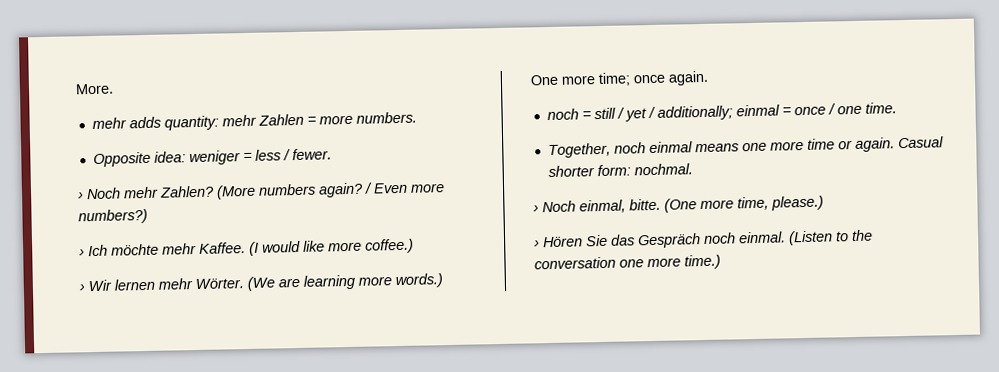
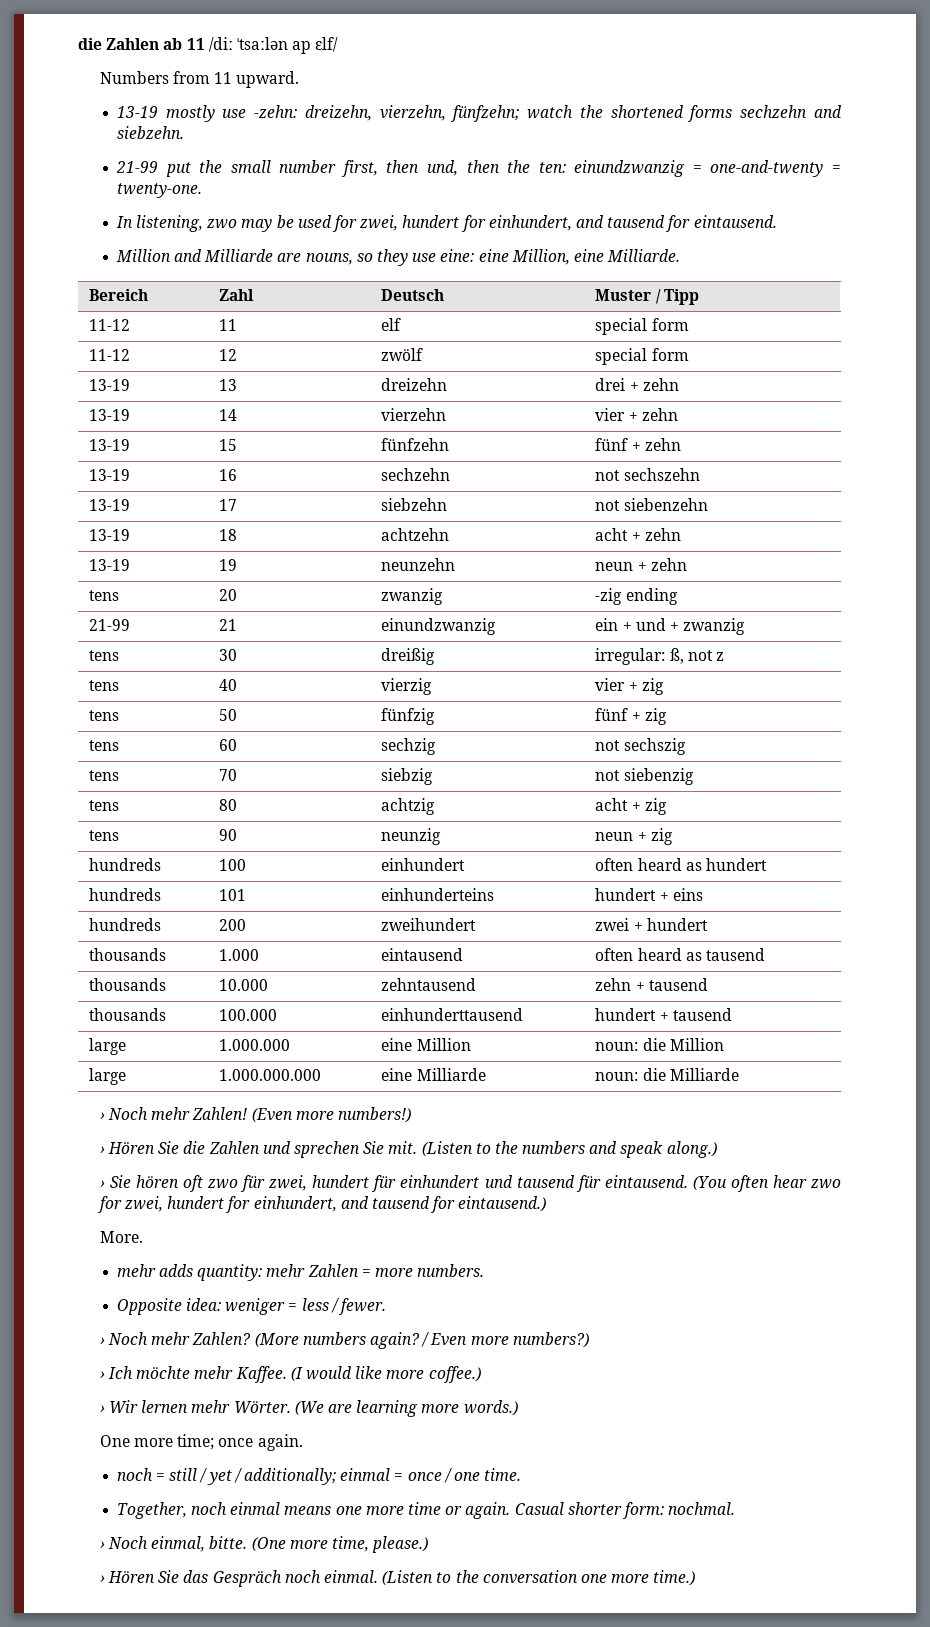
(75, 89) none -> [78,37,339,54] [99,71,300,88] [116,105,842,122] [116,126,184,139] [115,160,842,177] [116,183,202,198] [115,215,777,232] [115,249,681,266] [89,289,149,301] [219,289,255,301] [381,289,445,301] [595,289,699,305] [89,319,131,331] [219,319,238,331] [381,318,402,331] [595,318,689,335] [89,349,131,361] [219,349,238,361] [381,348,424,361] [595,348,689,365] [89,379,131,391] [219,379,238,391] [381,378,448,391] [595,378,679,391] [89,409,131,421] [219,409,238,421] [381,408,447,421] [595,408,678,421] [89,439,131,451] [219,439,238,451] [381,438,450,451] [595,438,681,451] [89,469,131,481] [219,469,238,481] [381,468,451,481] [595,468,700,481] [89,499,131,511] [219,499,238,511] [381,498,448,511] [595,498,708,511] [89,529,131,541] [219,529,238,541] [381,528,450,541] [595,528,681,541] [89,559,131,571] [219,559,238,571] [381,558,456,571] [595,558,687,571] [89,590,120,601] [219,589,238,601] [381,588,444,605] [595,588,678,605] [89,619,131,631] [219,619,238,631] [381,618,497,635] [595,618,746,635] [89,650,120,661] [219,649,238,661] [381,648,436,665] [595,648,724,665] [89,680,120,691] [219,679,238,691] [381,678,433,695] [595,678,664,695] [89,710,120,721] [219,709,238,721] [381,708,436,725] [595,708,667,725] [89,740,120,751] [219,739,238,751] [381,738,437,755] [595,738,686,755] [89,770,120,781] [219,769,238,781] [381,768,434,785] [595,768,694,785] [89,800,120,811] [219,799,238,811] [381,798,436,815] [595,798,667,815] [89,830,120,841] [219,829,238,841] [381,828,442,845] [595,828,673,845] [89,858,162,871] [219,859,247,871] [381,858,466,871] [595,858,767,871] [89,888,162,901] [219,889,247,901] [381,888,495,901] [595,888,703,901] [89,918,162,931] [219,919,247,931] [381,918,477,931] [595,918,708,931] [89,948,167,961] [219,949,260,961] [381,948,464,961] [595,948,765,961] [89,978,167,991] [219,979,269,991] [381,978,477,991] [595,978,708,991] [89,1008,167,1021] [219,1009,278,1021] [381,1008,524,1021] [595,1008,732,1021] [89,1038,127,1055] [219,1039,291,1051] [381,1038,471,1051] [595,1038,724,1051] [89,1068,127,1085] [219,1069,322,1081] [381,1068,486,1081] [595,1068,739,1081] [99,1107,411,1123] [99,1141,717,1158] [99,1175,842,1192] [96,1196,547,1213] die Zahlen ab 11 /diː ˈtsaːlən ap ɛlf/ // Numbers from 11 upward. // 13-19 mostly use -zehn: dreizehn, vierzehn, fünfzehn; watch the shortened forms sechzehn and siebzehn. // 21-99 put the small number first, then und, then the ten: einundzwanzig = one-and-twenty = twenty-one. // In listening, zwo may be used for zwei, hundert for einhundert, and tausend for eintausend. // Million and Milliarde are nouns, so they use eine: eine Million, eine Milliarde. // Bereich | Zahl | Deutsch | Muster / Tipp // 11-12 | 11 | elf | special form // 11-12 | 12 | zwölf | special form // 13-19 | 13 | dreizehn | drei + zehn // 13-19 | 14 | vierzehn | vier + zehn // 13-19 | 15 | fünfzehn | fünf + zehn // 13-19 | 16 | sechzehn | not sechszehn // 13-19 | 17 | siebzehn | not siebenzehn // 13-19 | 18 | achtzehn | acht + zehn // 13-19 | 19 | neunzehn | neun + zehn // tens | 20 | zwanzig | -zig ending // 21-99 | 21 | einundzwanzig | ein + und + zwanzig // tens | 30 | dreißig | irregular: ß, not z // tens | 40 | vierzig | vier + zig // tens | 50 | fünfzig | fünf + zig // tens | 60 | sechzig | not sechszig // tens | 70 | siebzig | not siebenzig // tens | 80 | achtzig | acht + zig // tens | 90 | neunzig | neun + zig // hundreds | 100 | einhundert | often heard as hundert // hundreds | 101 | einhunderteins | hundert + eins // hundreds | 200 | zweihundert | zwei + hundert // thousands | 1.000 | eintausend | often heard as tausend // thousands | 10.000 | zehntausend | zehn + tausend // thousands | 100.000 | einhunderttausend | hundert + tausend // large | 1.000.000 | eine Million | noun: die Million // large | 1.000.000.000 | eine Milliarde | noun: die Milliarde // › Noch mehr Zahlen! (Even more numbers!) // › Hören Sie die Zahlen und sprechen Sie mit. (Listen to the numbers and speak along.) // › Sie hören oft zwo für zwei, hundert für einhundert und tausend für eintausend. (You often hear zwo for zwei, hundert for einhundert, and tausend for eintausend.) //

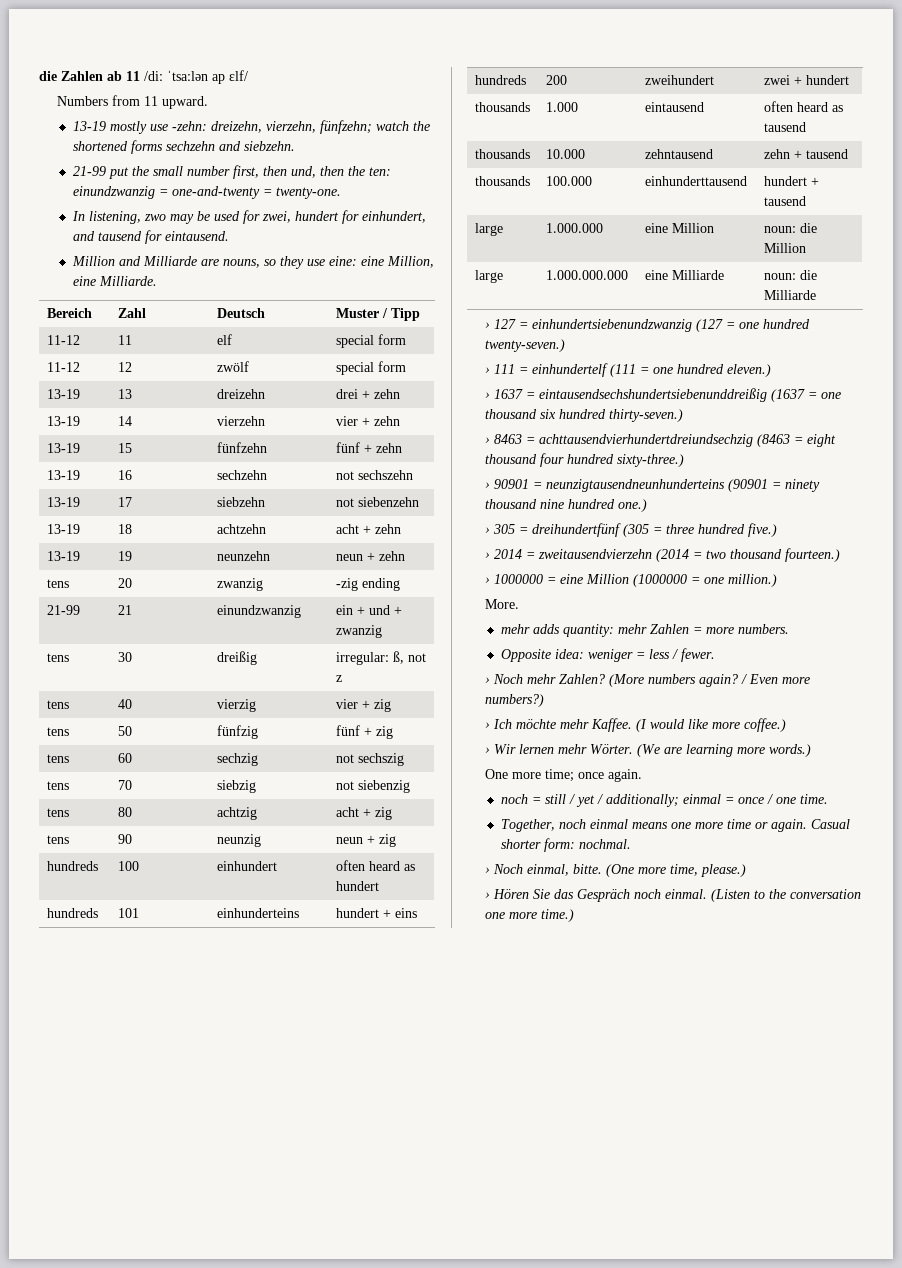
[108,1107,411,1123] [99,1141,717,1158] [99,1175,842,1192] [96,1196,547,1213] Noch mehr Zahlen! (Even more numbers!) // › Hören Sie die Zahlen und sprechen Sie mit. (Listen to the numbers and speak along.) // › Sie hören oft zwo für zwei, hundert für einhundert und tausend für eintausend. (You often hear zwo for zwei, hundert for einhundert, and tausend for eintausend.) -> [494,319,811,332] [485,339,566,352] [485,363,772,377] [485,388,842,402] [485,409,684,422] [485,434,837,447] [485,453,685,467] [485,479,821,492] [485,499,648,512] [485,523,778,537] [485,548,841,562] [485,574,778,587] 127 = einhundertsiebenundzwanzig (127 = one hundred twenty-seven.) // › 111 = einhundertelf (111 = one hundred eleven.) // › 1637 = eintausendsechshundertsiebenunddreißig (1637 = one thousand six hundred thirty-seven.) // › 8463 = achttausendvierhundertdreiundsechzig (8463 = eight thousand four hundred sixty-three.) // › 90901 = neunzigtausendneunhunderteins (90901 = ninety thousand nine hundred one.) // › 305 = dreihundertfünf (305 = three hundred five.) // › 2014 = zweitausendvierzehn (2014 = two thousand fourteen.) // › 1000000 = eine Million (1000000 = one million.)

